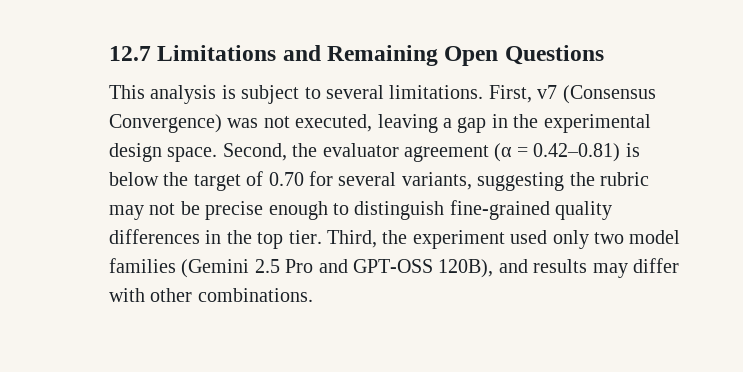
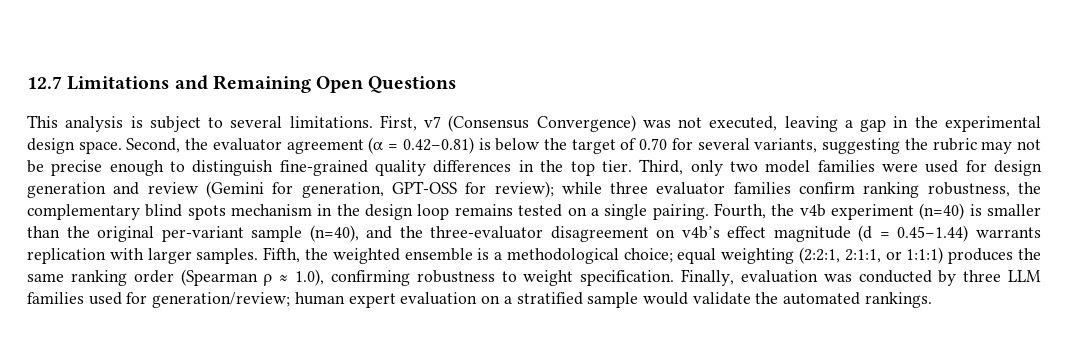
[382,230,548,249] the experiment used -> (684, 167) none
[181,258,679,278] [109,288,313,302] (Gemini 2.5 Pro and GPT-OSS 120B), and results may differ with other combinations. -> [881,160,1043,176] [27,181,1041,198] [27,203,1042,220] [27,225,1041,242] [27,247,1041,264] [27,269,1042,286] [27,292,932,308] were used for design generation and review (Gemini for generation, GPT-OSS for review); while three evaluator families confirm ranking robustness, the complementary blind spots mechanism in the design loop remains tested on a single pairing. Fourth, the v4b experiment (n=40) is smaller than the original per-variant sample (n=40), and the three-evaluator disagreement on v4b’s effect magnitude (d = 0.45–1.44) warrants replication with larger samples. Fifth, the weighted ensemble is a methodological choice; equal weighting (2:2:1, 2:1:1, or 1:1:1) produces the same ranking order (Spearman ρ ≈ 1.0), confirming robustness to weight specification. Finally, evaluation was conducted by three LLM families used for generation/review; human expert evaluation on a stratified sample would validate the automated rankings.

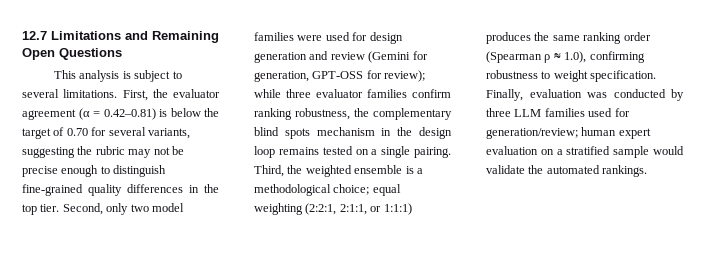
[424,115,1042,132] [27,138,181,154] v7 (Consensus Convergence) was not executed, leaving a gap in the experimental design space. Second, -> (148, 95) none
[639,159,684,175] Third, -> [62,203,103,215] Second,
[713,203,1042,220] [27,225,1041,242] [27,247,301,264] Fourth, the v4b experiment (n=40) is smaller than the original per-variant sample (n=40), and the three-evaluator disagreement on v4b’s effect magnitude (d = 0.45–1.44) warrants replication with larger samples. Fifth, -> [254,165,284,177] Third,

